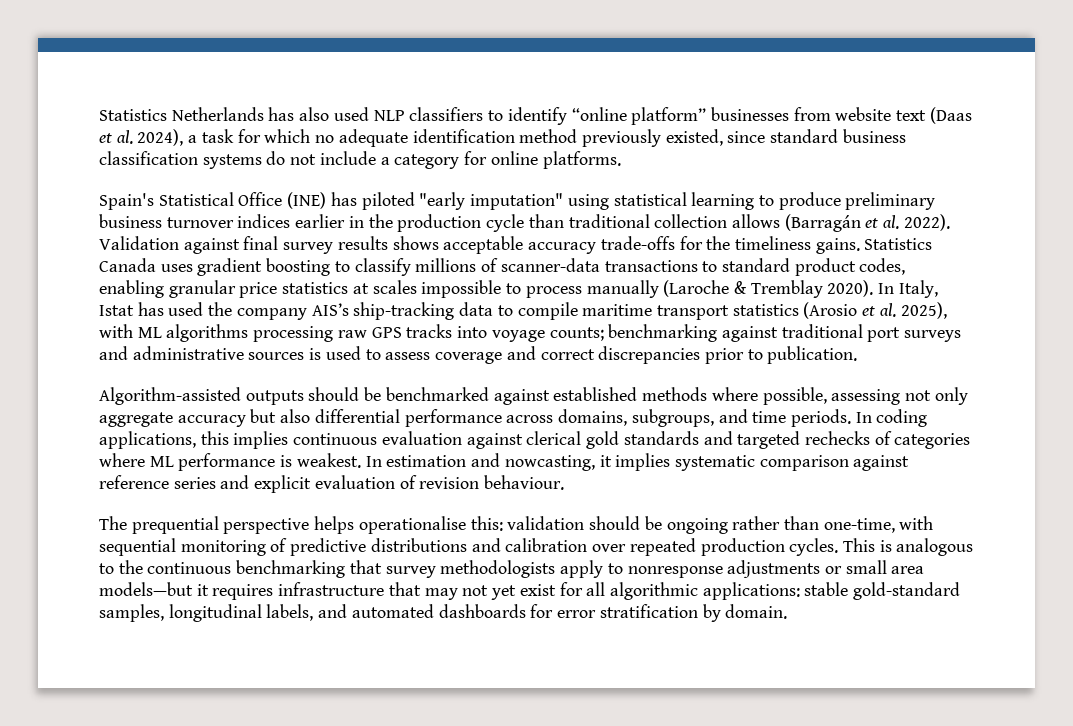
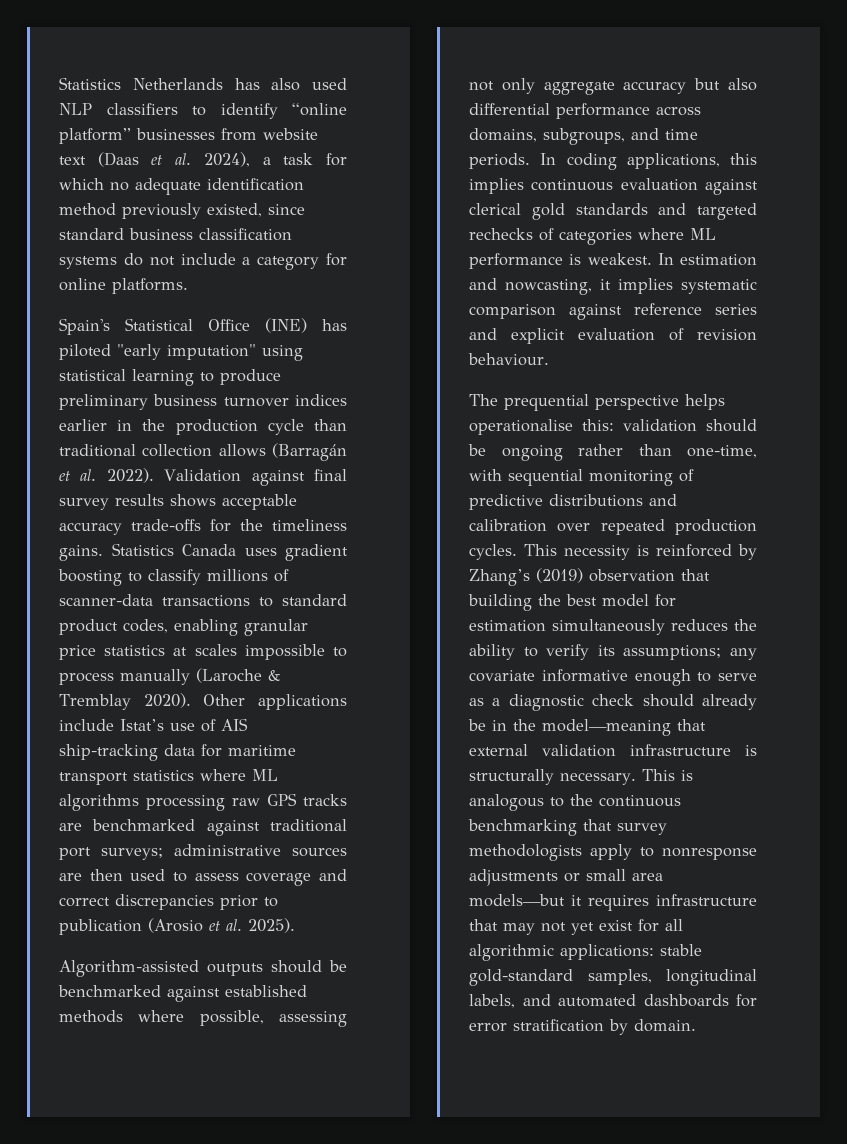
[878,280,938,298] [99,302,947,320] [99,324,133,338] In Italy, Istat has used the company AIS’s ship-tracking data to compile maritime transport statistics (Arosio et al. 2025), with -> [203,694,347,710] [59,718,248,732] [59,744,296,761] [59,769,246,785] Other applications include Istat’s use of AIS ship-tracking data for maritime transport statistics where
[457,324,962,342] [99,346,322,360] into voyage counts; benchmarking against traditional port surveys and administrative sources is -> [59,819,347,836] [59,844,347,860] [59,869,123,881] are benchmarked against traditional port surveys; administrative sources are then
[767,346,858,364] publication. -> [59,918,295,935] publication (Arosio et al. 2025).
(875, 545) none -> [564,544,757,560] [469,568,710,586] [468,594,676,611] [469,619,757,635] [469,644,757,660] [469,669,757,686] [469,694,757,711] [468,719,706,736] [469,744,757,757] [469,769,675,785] necessity is reinforced by Zhang’s (2019) observation that building the best model for estimation simultaneously reduces the ability to verify its assumptions; any covariate informative enough to serve as a diagnostic check should already be in the model—meaning that external validation infrastructure is structurally necessary. This

